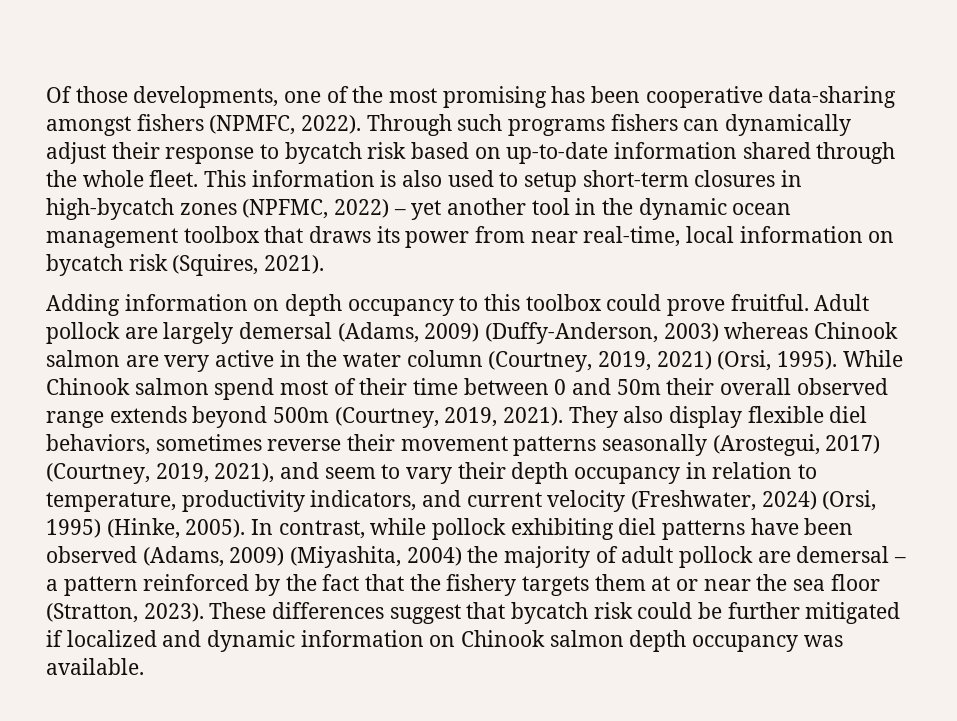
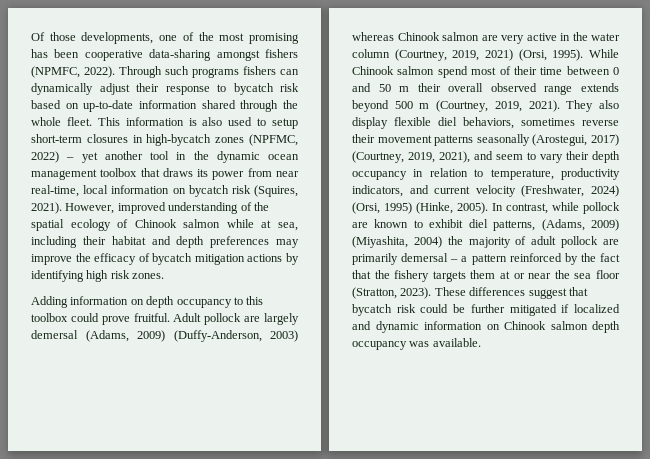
(325, 264) none -> [65,202,269,214] [31,219,299,231] [31,236,299,248] [31,253,299,265] [31,270,165,282] However, improved understanding of the spatial ecology of Chinook salmon while at sea, including their habitat and depth preferences may improve the efficacy of bycatch mitigation actions by identifying high risk zones.
[616,379,661,395] 50m -> [378,84,410,92] 50 m
[273,407,330,423] 500m -> [394,101,430,109] 500 m
[510,518,854,540] [46,546,137,563] exhibiting diel patterns have been observed -> [352,219,536,231] are known to exhibit diel patterns,
(791, 557) none -> [352,253,398,265] primarily

